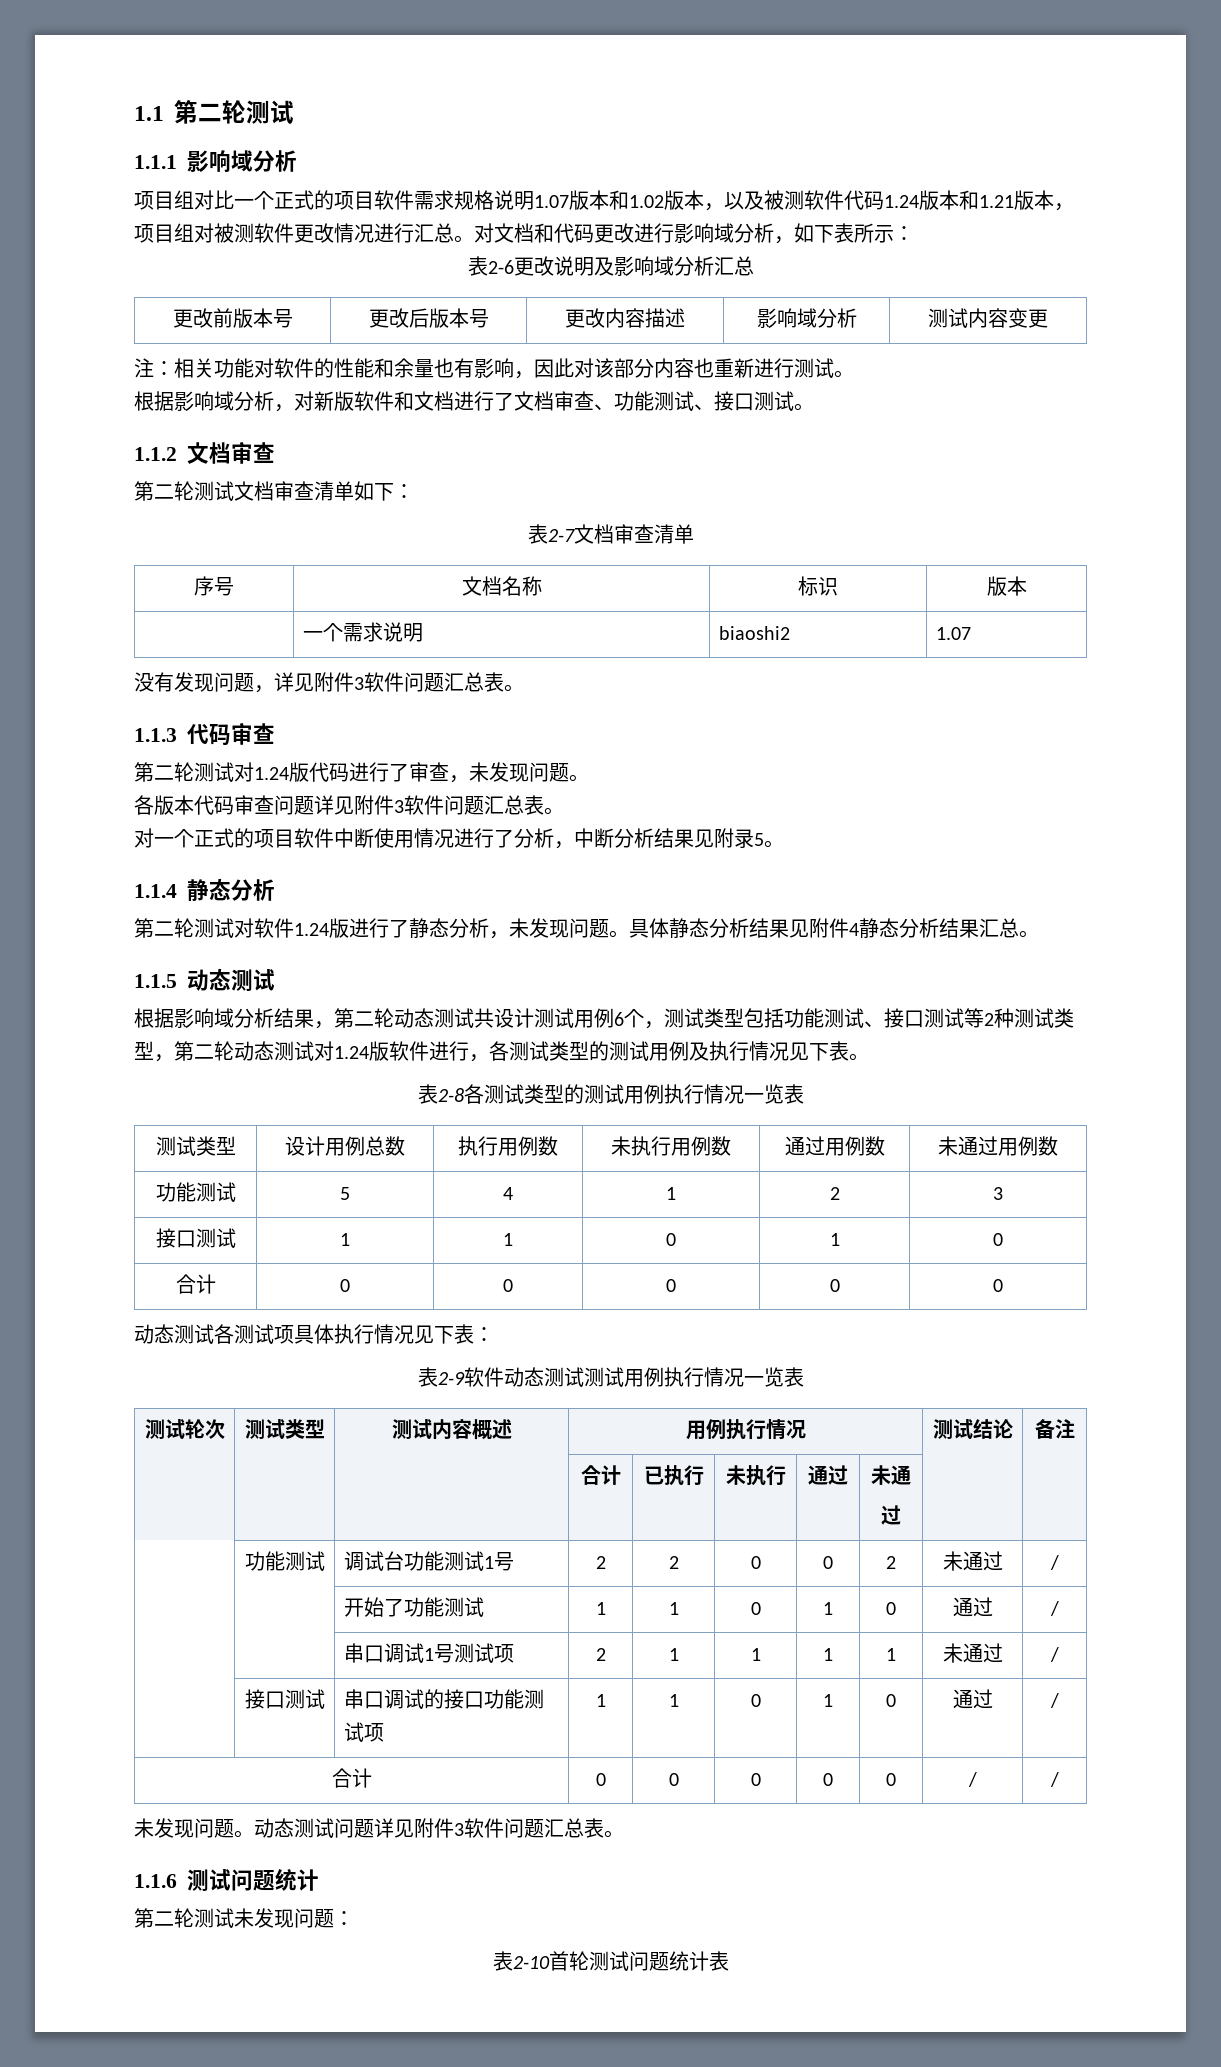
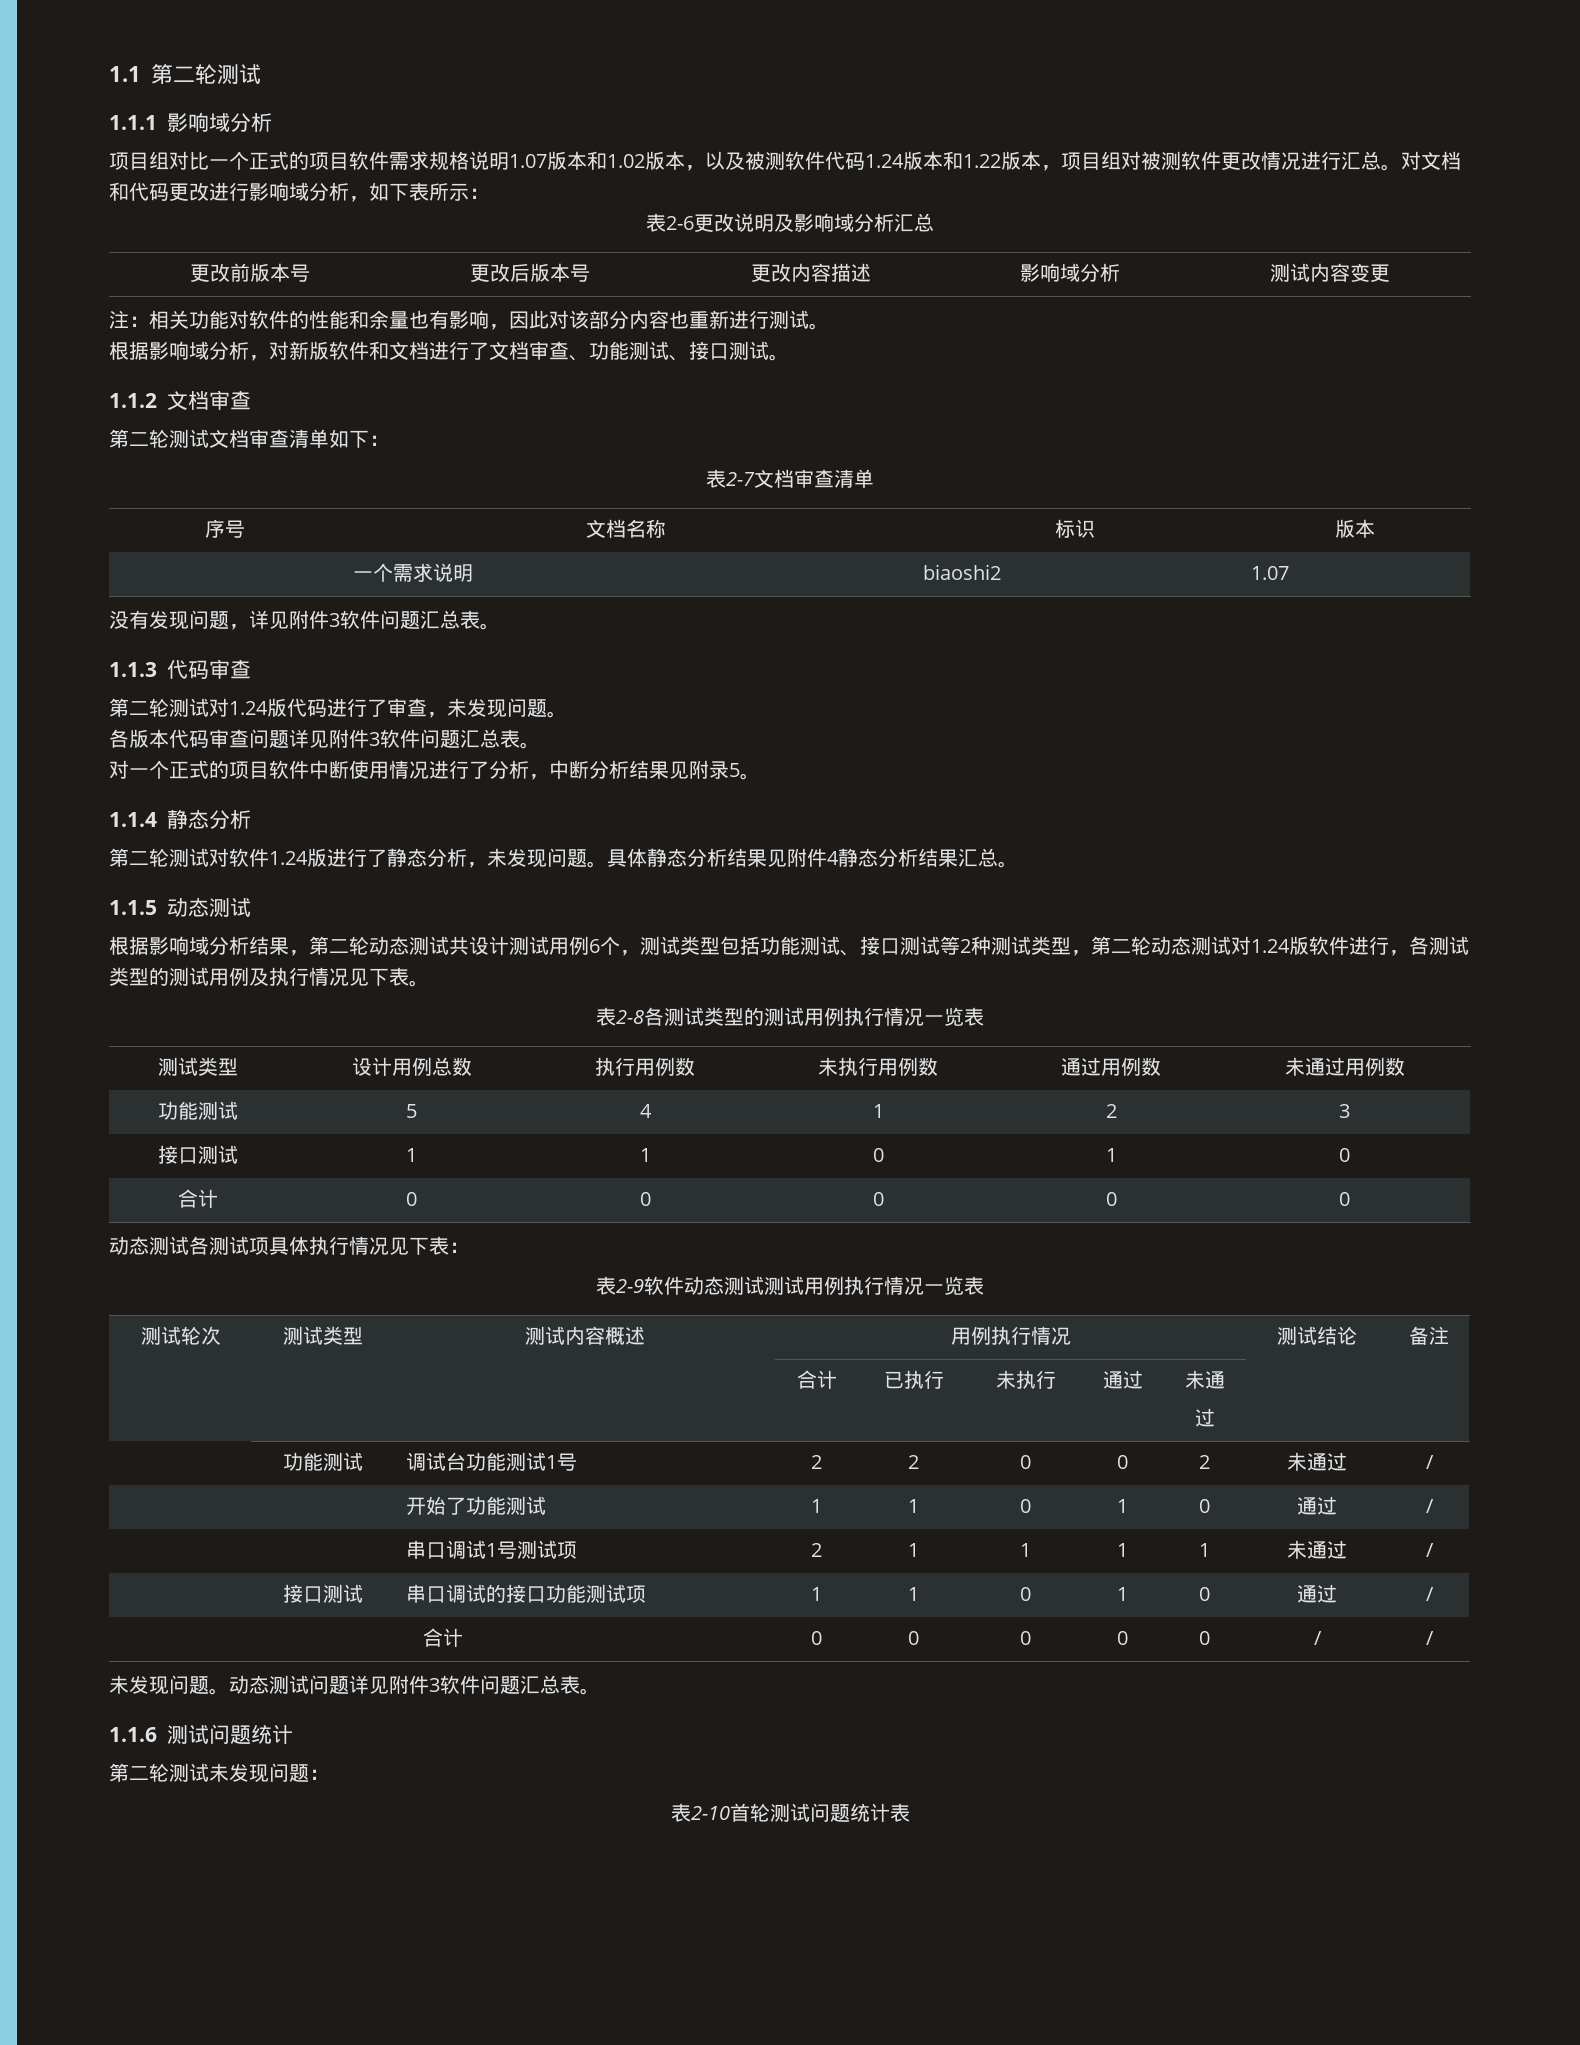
[979,195,1014,208] 1.21 -> [963,154,1001,168] 1.22

